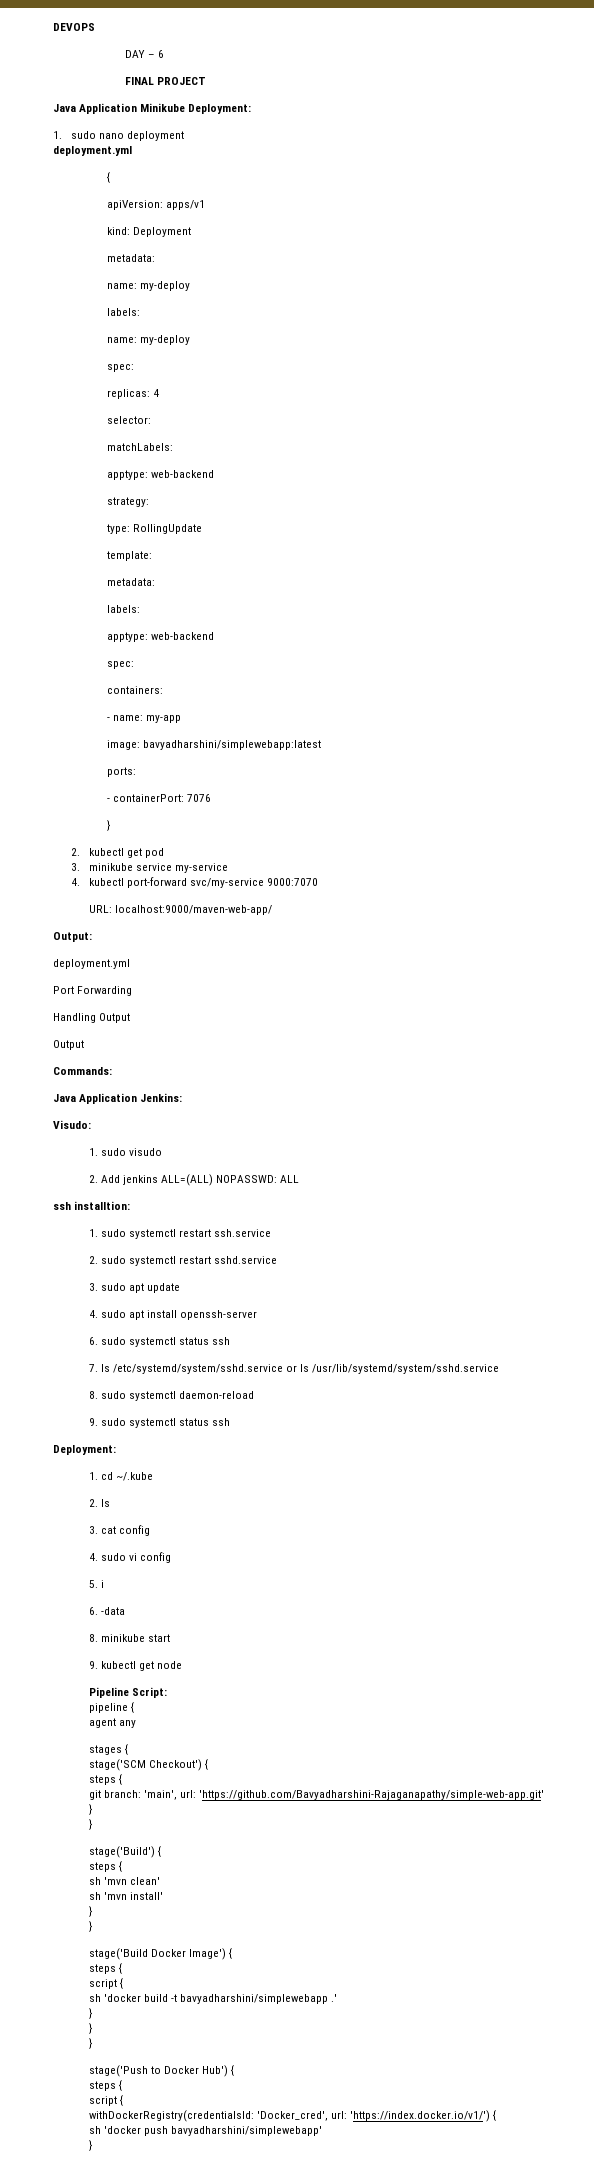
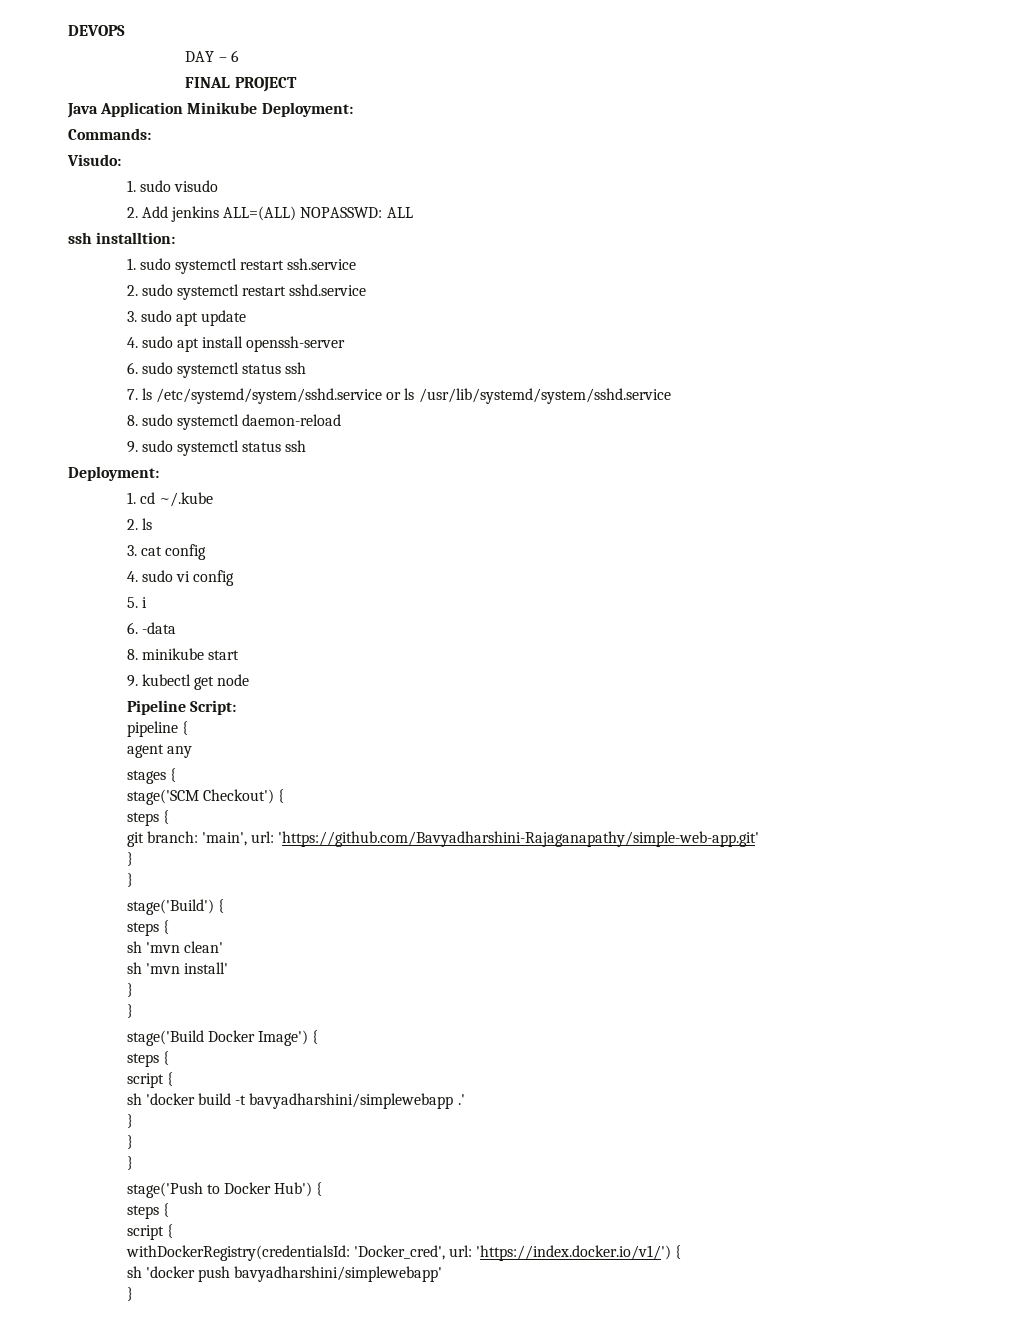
[53,131,185,141] [53,146,132,156] [106,172,110,183] [106,200,205,210] [106,227,191,237] [106,254,155,262] [106,281,190,291] [106,308,140,316] [106,335,190,345] [106,364,134,372] [106,389,159,399] [106,416,151,424] [106,443,173,451] [106,470,214,480] [106,497,149,507] [106,524,202,534] [106,551,152,561] [106,578,155,586] [106,605,140,613] [106,632,214,642] [106,661,134,669] [106,686,163,694] [106,715,181,723] [106,740,321,750] [106,767,136,777] [106,794,211,802] [106,820,110,831] [70,848,164,858] [70,863,228,873] [70,877,319,888] [88,905,272,915] [53,932,92,942] [53,959,130,969] [53,986,133,996] [53,1013,131,1023] [53,1040,84,1050] [53,1067,112,1075] [53,1093,183,1104] 1. sudo nano deployment // deployment.yml // { // apiVersion: apps/v1 // kind: Deployment // metadata: // name: my-deploy // labels: // name: my-deploy // spec: // replicas: 4 // selector: // matchLabels: // apptype: web-backend // strategy: // type: RollingUpdate // template: // metadata: // labels: // apptype: web-backend // spec: // containers: // - name: my-app // image: bavyadharshini/simplewebapp:latest // ports: // - containerPort: 7076 // } // 2. kubectl get pod // 3. minikube service my-service // 4. kubectl port-forward svc/my-service 9000:7070 // URL: localhost:9000/maven-web-app/ // Output: // deployment.yml // Port Forwarding // Handling Output // Output // Commands: // Java Application Jenkins: -> [68,128,151,140] Commands:

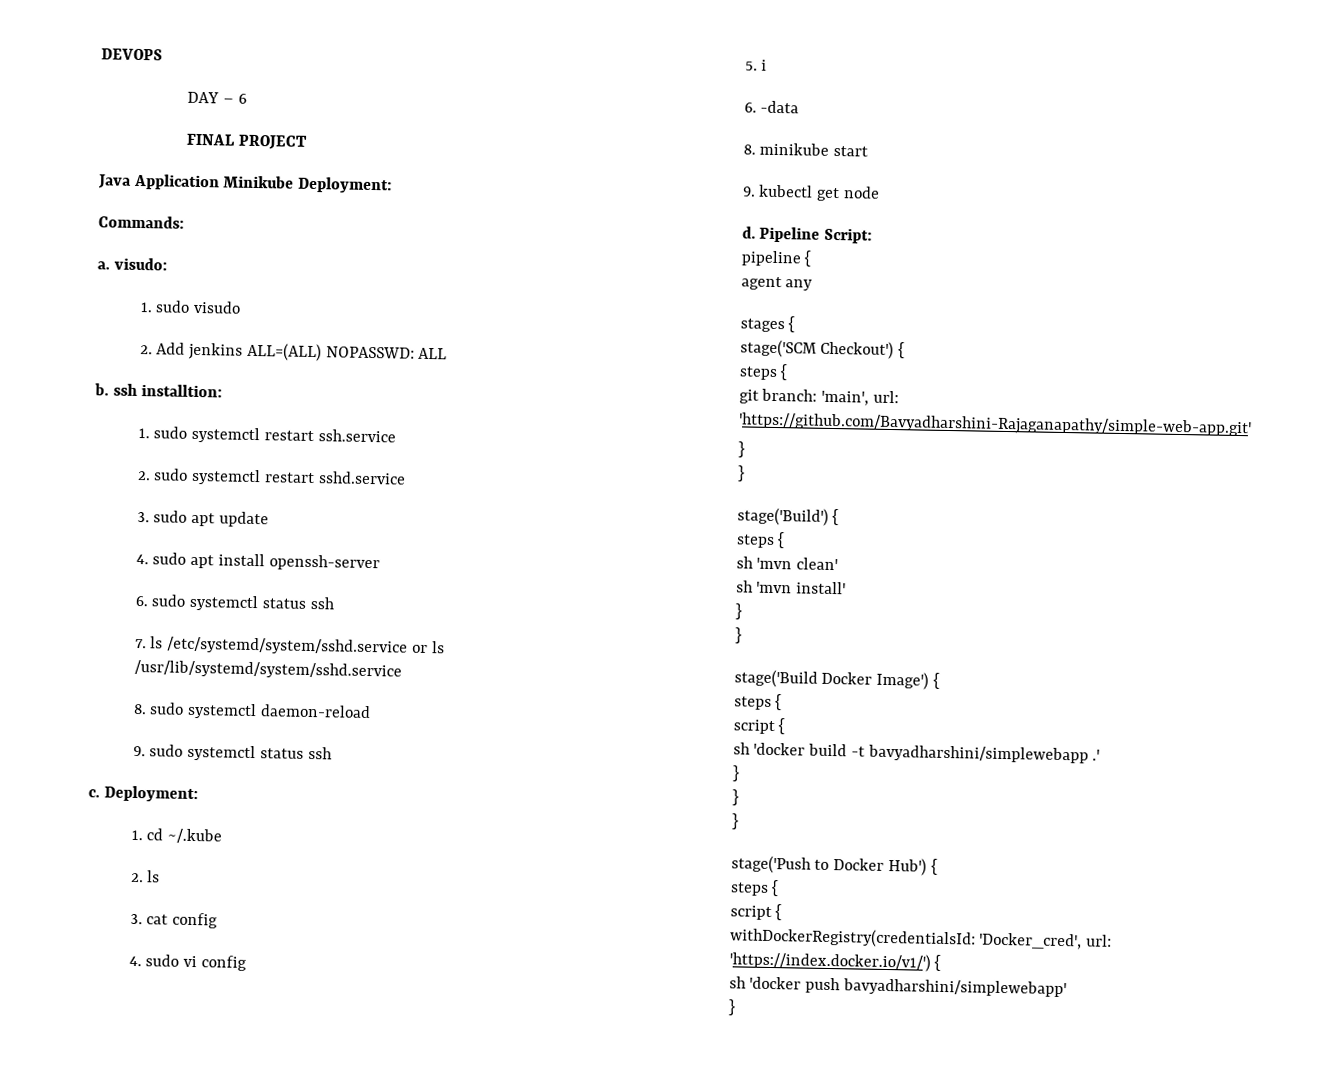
[67,154,121,166] Visudo: -> [97,257,167,271] a. visudo:
(413, 212) none -> [94,383,109,396] b.
(307, 446) none -> [88,789,100,798] c.
(250, 680) none -> [741,226,756,239] d.

